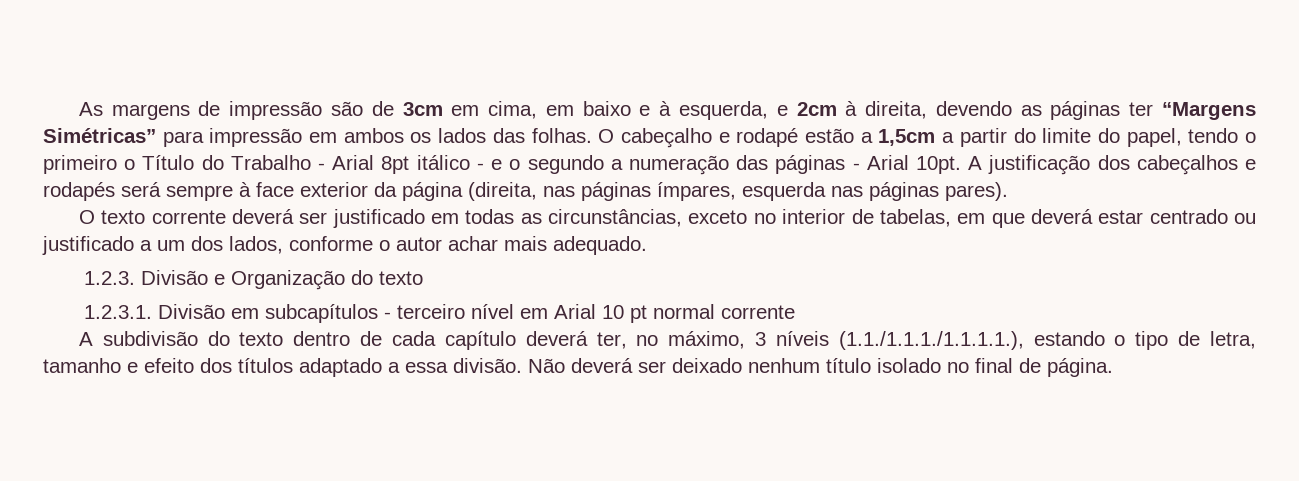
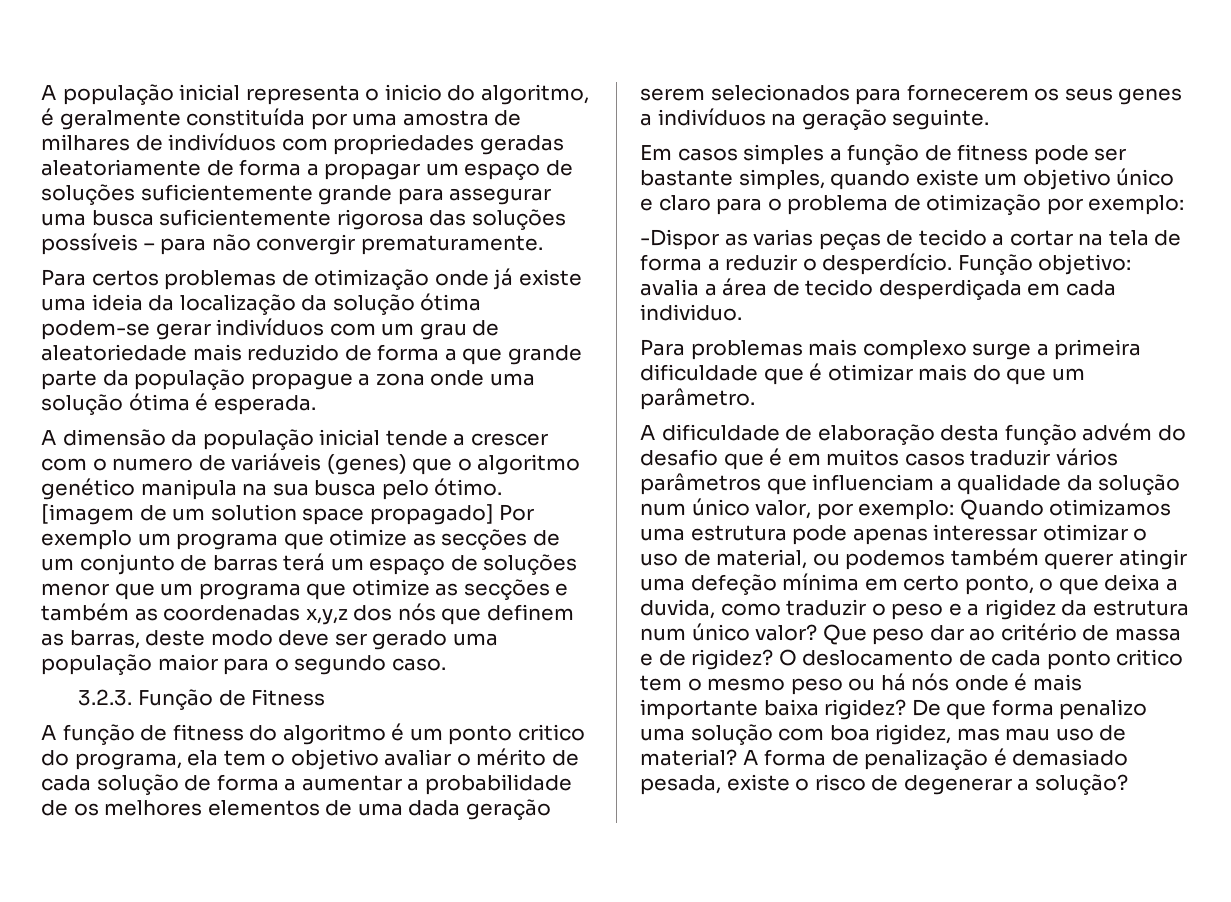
[78,101,1257,120] [43,128,1256,148] [43,155,1256,175] [43,182,1008,201] [78,209,1256,228] [42,236,647,255] [83,270,423,290] [83,304,795,323] [78,331,1256,350] [43,358,1113,377] As margens de impressão são de 3cm em cima, em baixo e à esquerda, e 2cm à direita, devendo as páginas ter “Margens Simétricas” para impressão em ambos os lados das folhas. O cabeçalho e rodapé estão a 1,5cm a partir do limite do papel, tendo o primeiro o Título do Trabalho - Arial 8pt itálico - e o segundo a numeração das páginas - Arial 10pt. A justificação dos cabeçalhos e rodapés será sempre à face exterior da página (direita, nas páginas ímpares, esquerda nas páginas pares). // O texto corrente deverá ser justificado em todas as circunstâncias, exceto no interior de tabelas, em que deverá estar centrado ou justificado a um dos lados, conforme o autor achar mais adequado. // 1.2.3. Divisão e Organização do texto // 1.2.3.1. Divisão em subcapítulos - terceiro nível em Arial 10 pt normal corrente // A subdivisão do texto dentro de cada capítulo deverá ter, no máximo, 3 níveis (1.1./1.1.1./1.1.1.1.), estando o tipo de letra, tamanho e efeito dos títulos adaptado a essa divisão. Não deverá ser deixado nenhum título isolado no final de página. -> [41,84,589,105] [41,108,522,130] [41,133,564,155] [41,159,573,180] [41,184,552,205] [41,209,566,230] [41,233,543,255] [41,268,582,290] [41,293,482,315] [41,318,500,340] [41,344,582,365] [41,369,535,390] [41,393,316,415] [41,429,548,450] [41,453,581,475] [41,478,503,500] [41,504,535,525] [41,529,560,550] [41,553,578,575] [41,579,569,600] [41,603,574,625] [41,630,498,650] [41,654,446,675] [78,689,326,710] [41,723,585,745] [41,748,579,770] [41,774,572,795] [41,799,551,820] [640,84,1183,105] [640,108,990,130] [640,144,1127,165] [640,168,1175,190] [640,194,1185,215] [640,229,1182,250] [640,253,1132,275] [640,278,1116,300] [640,304,742,321] [640,339,1142,360] [640,363,1085,385] [640,388,755,410] [640,423,1186,445] [640,448,1118,470] [640,473,1181,495] [640,498,1172,520] [640,524,1148,545] [640,548,1187,570] [640,573,1178,595] [640,599,1189,620] [640,623,1181,645] [640,649,1184,670] [640,673,1082,695] [640,699,1148,720] [640,724,1127,745] [640,748,1129,770] [640,774,1128,795] A população inicial representa o inicio do algoritmo, é geralmente constituída por uma amostra de milhares de indivíduos com propriedades geradas aleatoriamente de forma a propagar um espaço de soluções suficientemente grande para assegurar uma busca suficientemente rigorosa das soluções possíveis – para não convergir prematuramente. // Para certos problemas de otimização onde já existe uma ideia da localização da solução ótima podem-se gerar indivíduos com um grau de aleatoriedade mais reduzido de forma a que grande parte da população propague a zona onde uma solução ótima é esperada. // A dimensão da população inicial tende a crescer com o numero de variáveis (genes) que o algoritmo genético manipula na sua busca pelo ótimo. [imagem de um solution space propagado] Por exemplo um programa que otimize as secções de um conjunto de barras terá um espaço de soluções menor que um programa que otimize as secções e também as coordenadas x,y,z dos nós que definem as barras, deste modo deve ser gerado uma população maior para o segundo caso. // 3.2.3. Função de Fitness // A função de fitness do algoritmo é um ponto critico do programa, ela tem o objetivo avaliar o mérito de cada solução de forma a aumentar a probabilidade de os melhores elementos de uma dada geração serem selecionados para fornecerem os seus genes a indivíduos na geração seguinte. // Em casos simples a função de fitness pode ser bastante simples, quando existe um objetivo único e claro para o problema de otimização por exemplo: // -Dispor as varias peças de tecido a cortar na tela de forma a reduzir o desperdício. Função objetivo: avalia a área de tecido desperdiçada em cada individuo. // Para problemas mais complexo surge a primeira dificuldade que é otimizar mais do que um parâmetro. // A dificuldade de elaboração desta função advém do desafio que é em muitos casos traduzir vários parâmetros que influenciam a qualidade da solução num único valor, por exemplo: Quando otimizamos uma estrutura pode apenas interessar otimizar o uso de material, ou podemos também querer atingir uma defeção mínima em certo ponto, o que deixa a duvida, como traduzir o peso e a rigidez da estrutura num único valor? Que peso dar ao critério de massa e de rigidez? O deslocamento de cada ponto critico tem o mesmo peso ou há nós onde é mais importante baixa rigidez? De que forma penalizo uma solução com boa rigidez, mas mau uso de material? A forma de penalização é demasiado pesada, existe o risco de degenerar a solução?

